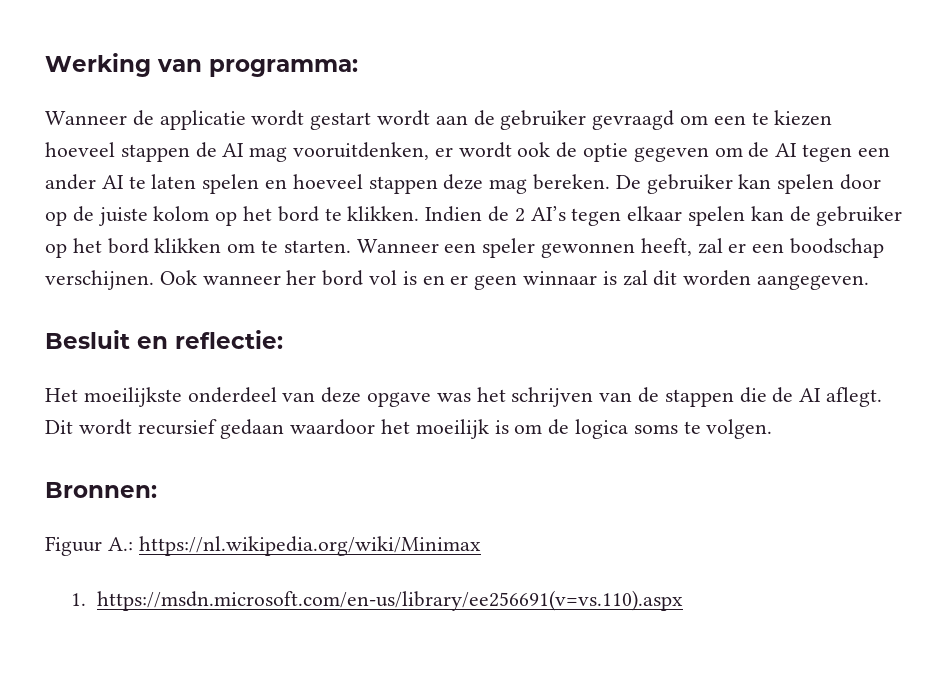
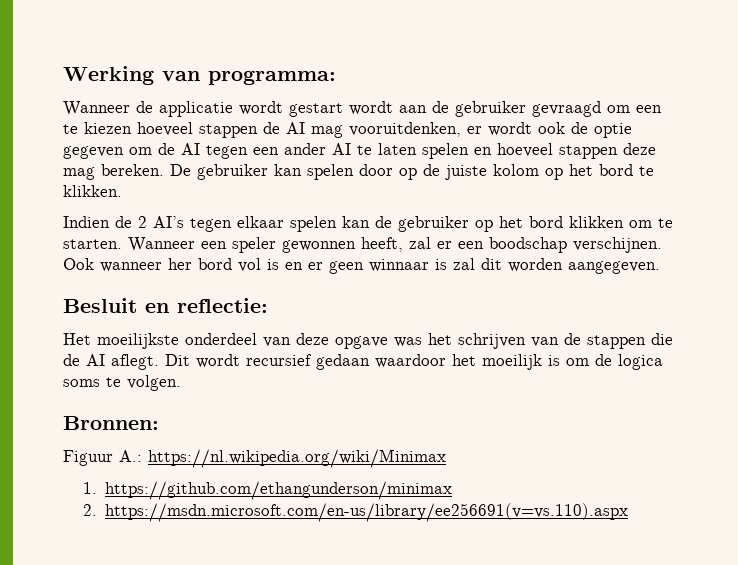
(420, 213) none -> (122, 191) //
(86, 599) none -> [104,481,452,500] [82,504,97,516] https://github.com/ethangunderson/minimax // 2.

